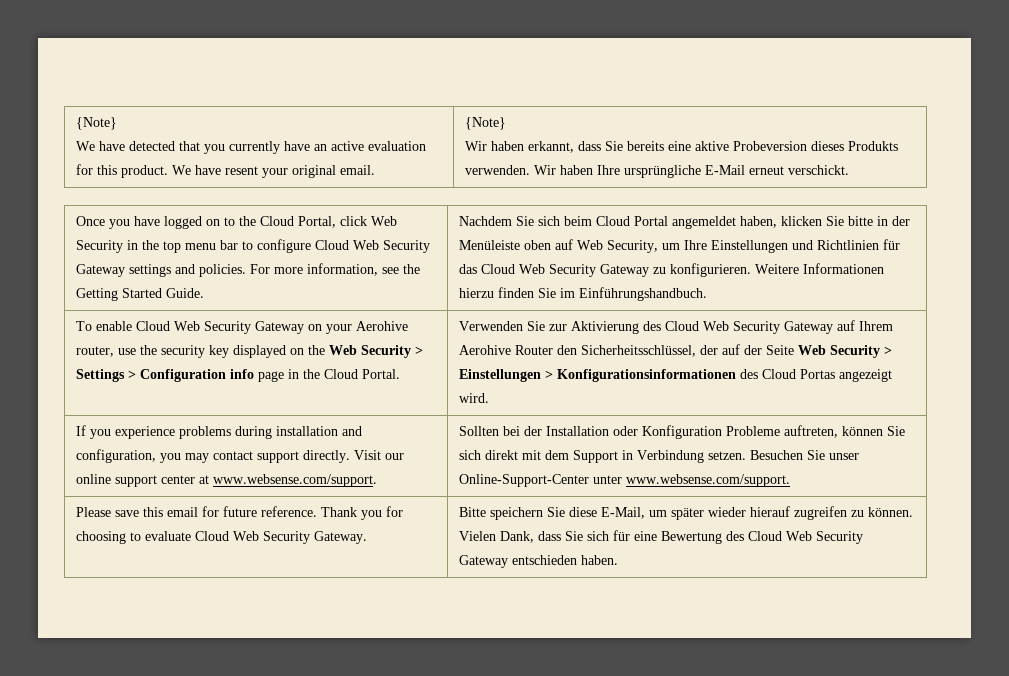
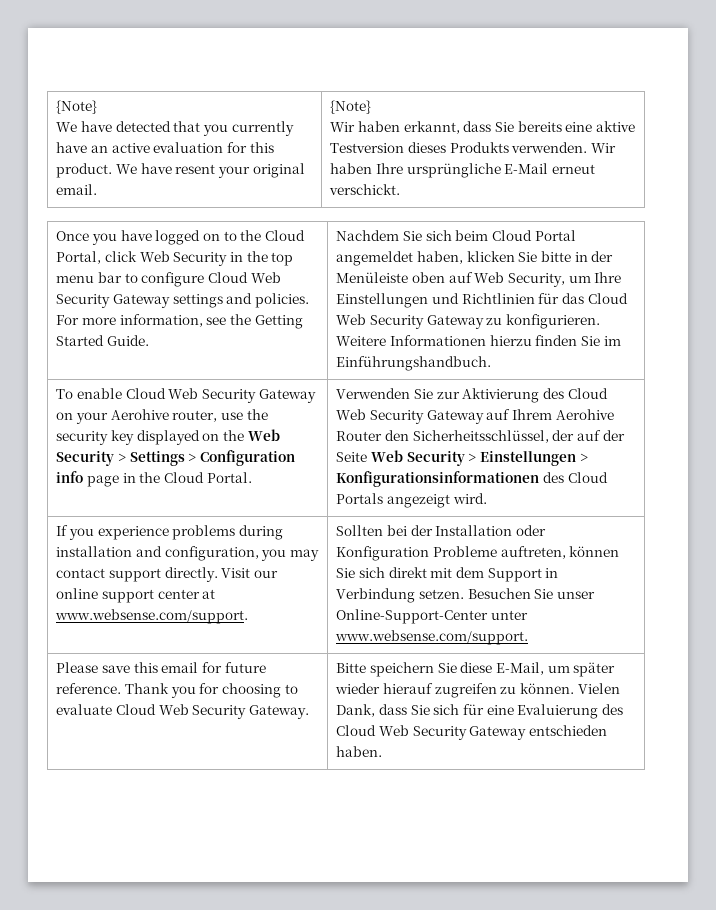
[732,141,807,151] Probeversion -> [330,143,405,153] Testversion
[799,369,835,379] Portas -> [336,493,384,504] Portals
[660,531,722,544] Bewertung -> [517,704,599,719] Evaluierung

